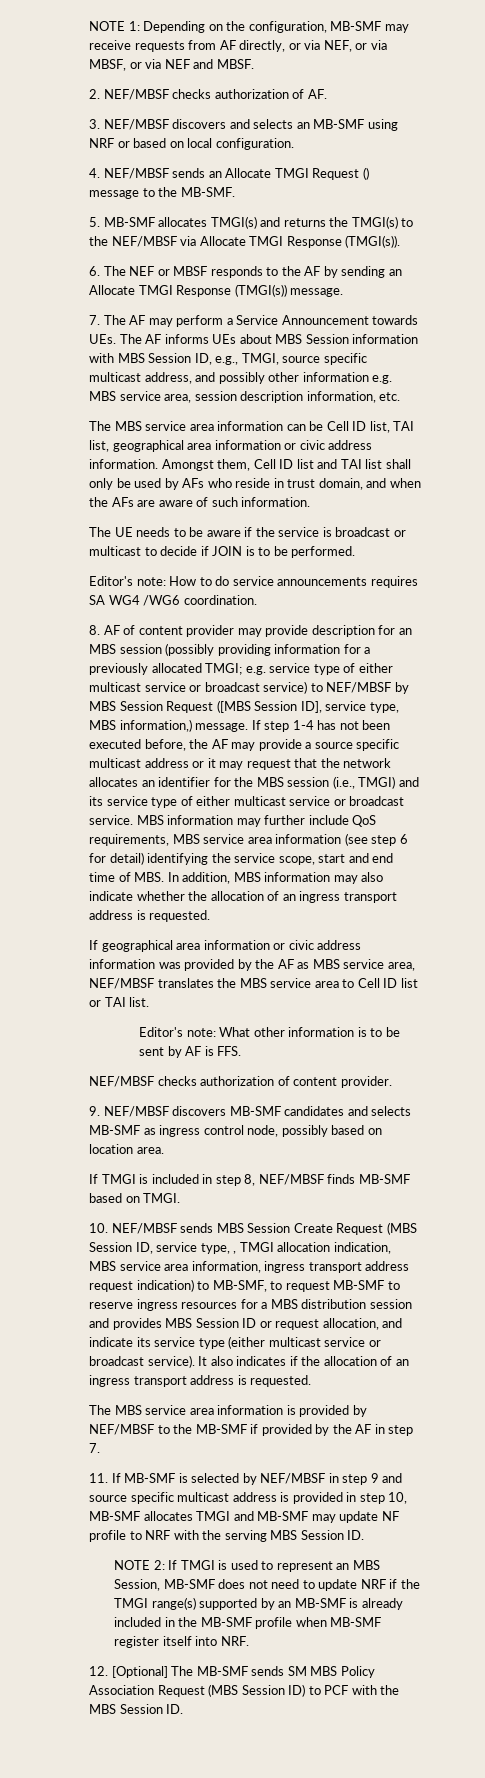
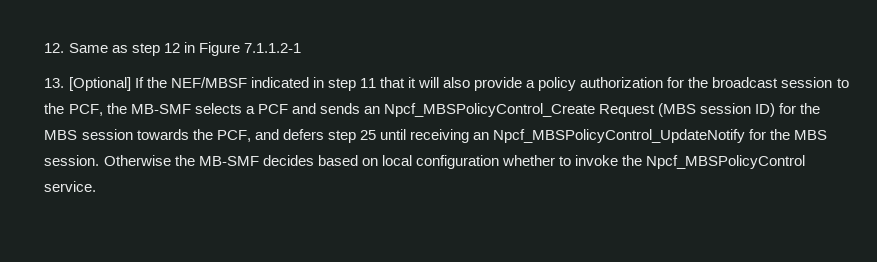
[89,21,409,33] [89,40,387,52] [89,59,254,71] [89,89,327,100] [89,119,398,131] [89,138,294,150] [89,167,369,180] [89,187,235,199] [89,216,414,229] [89,235,401,248] [89,266,402,278] [89,284,344,297] [89,315,419,327] [89,334,419,344] [89,353,367,365] [89,372,393,384] [89,391,401,403] [89,421,415,433] [89,440,373,452] [89,459,411,471] [89,478,421,490] [89,497,311,507] [89,527,406,537] [89,546,356,558] [89,576,418,588] [89,595,257,606] [89,625,412,637] [89,643,371,656] [89,663,393,675] [89,681,409,694] [89,700,399,713] [89,719,391,732] [89,739,400,751] [89,758,392,770] [89,776,419,789] [89,796,405,808] [89,815,377,827] [89,833,408,846] [89,852,394,865] [89,872,384,884] [89,891,397,903] [89,910,211,922] [89,940,362,952] [89,959,415,971] [89,978,418,989] [89,997,150,1007] [139,1027,400,1037] [139,1046,242,1058] [89,1076,392,1088] [89,1106,412,1117] [89,1125,382,1137] [89,1144,164,1154] [89,1174,410,1186] [89,1193,181,1203] [89,1222,417,1235] [89,1242,391,1254] [89,1261,410,1273] [89,1279,400,1292] [89,1299,412,1311] [89,1318,403,1330] [89,1336,381,1349] [89,1355,409,1368] [89,1375,312,1387] [89,1405,367,1417] [89,1424,414,1436] [89,1443,101,1453] [89,1473,403,1485] [89,1492,408,1504] [89,1511,399,1523] [89,1530,365,1542] [114,1560,380,1572] [114,1579,420,1591] [114,1597,403,1610] [114,1617,382,1629] [114,1636,249,1648] [89,1666,375,1678] [89,1684,400,1697] [89,1704,184,1714] NOTE 1: Depending on the configuration, MB-SMF may receive requests from AF directly, or via NEF, or via MBSF, or via NEF and MBSF. // 2. NEF/MBSF checks authorization of AF. // 3. NEF/MBSF discovers and selects an MB-SMF using NRF or based on local configuration. // 4. NEF/MBSF sends an Allocate TMGI Request () message to the MB-SMF. // 5. MB-SMF allocates TMGI(s) and returns the TMGI(s) to the NEF/MBSF via Allocate TMGI Response (TMGI(s)). // 6. The NEF or MBSF responds to the AF by sending an Allocate TMGI Response (TMGI(s)) message. // 7. The AF may perform a Service Announcement towards UEs. The AF informs UEs about MBS Session information with MBS Session ID, e.g., TMGI, source specific multicast address, and possibly other information e.g. MBS service area, session description information, etc. // The MBS service area information can be Cell ID list, TAI list, geographical area information or civic address information. Amongst them, Cell ID list and TAI list shall only be used by AFs who reside in trust domain, and when the AFs are aware of such information. // The UE needs to be aware if the service is broadcast or multicast to decide if JOIN is to be performed. // Editor's note: How to do service announcements requires SA WG4 /WG6 coordination. // 8. AF of content provider may provide description for an MBS session (possibly providing information for a previously allocated TMGI; e.g. service type of either multicast service or broadcast service) to NEF/MBSF by MBS Session Request ([MBS Session ID], service type, MBS information,) message. If step 1-4 has not been executed before, the AF may provide a source specific multicast address or it may request that the network allocates an identifier for the MBS session (i.e., TMGI) and its service type of either multicast service or broadcast service. MBS information may further include QoS requirements, MBS service area information (see step 6 for detail) identifying the service scope, start and end time of MBS. In addition, MBS information may also indicate whether the allocation of an ingress transport address is requested. // If geographical area information or civic address information was provided by the AF as MBS service area, NEF/MBSF translates the MBS service area to Cell ID list or TAI list. // Editor's note: What other information is to be sent by AF is FFS. // NEF/MBSF checks authorization of content provider. // 9. NEF/MBSF discovers MB-SMF candidates and selects MB-SMF as ingress control node, possibly based on location area. // If TMGI is included in step 8, NEF/MBSF finds MB-SMF based on TMGI. // 10. NEF/MBSF sends MBS Session Create Request (MBS Session ID, service type, , TMGI allocation indication, MBS service area information, ingress transport address request indication) to MB-SMF, to request MB-SMF to reserve ingress resources for a MBS distribution session and provides MBS Session ID or request allocation, and indicate its service type (either multicast service or broadcast service). It also indicates if the allocation of an ingress transport address is requested. // The MBS service area information is provided by NEF/MBSF to the MB-SMF if provided by the AF in step 7. // 11. If MB-SMF is selected by NEF/MBSF in step 9 and source specific multicast address is provided in step 10, MB-SMF allocates TMGI and MB-SMF may update NF profile to NRF with the serving MBS Session ID. // NOTE 2: If TMGI is used to represent an MBS Session, MB-SMF does not need to update NRF if the TMGI range(s) supported by an MB-SMF is already included in the MB-SMF profile when MB-SMF register itself into NRF. // 12. [Optional] The MB-SMF sends SM MBS Policy Association Request (MBS Session ID) to PCF with the MBS Session ID. -> [44,42,301,56] [44,77,849,91] [44,103,821,117] [44,129,828,143] [44,155,806,169] [44,181,97,192] 12. Same as step 12 in Figure 7.1.1.2-1 // 13. [Optional] If the NEF/MBSF indicated in step 11 that it will also provide a policy authorization for the broadcast session to the PCF, the MB-SMF selects a PCF and sends an Npcf_MBSPolicyControl_Create Request (MBS session ID) for the MBS session towards the PCF, and defers step 25 until receiving an Npcf_MBSPolicyControl_UpdateNotify for the MBS session. Otherwise the MB-SMF decides based on local configuration whether to invoke the Npcf_MBSPolicyControl service.

